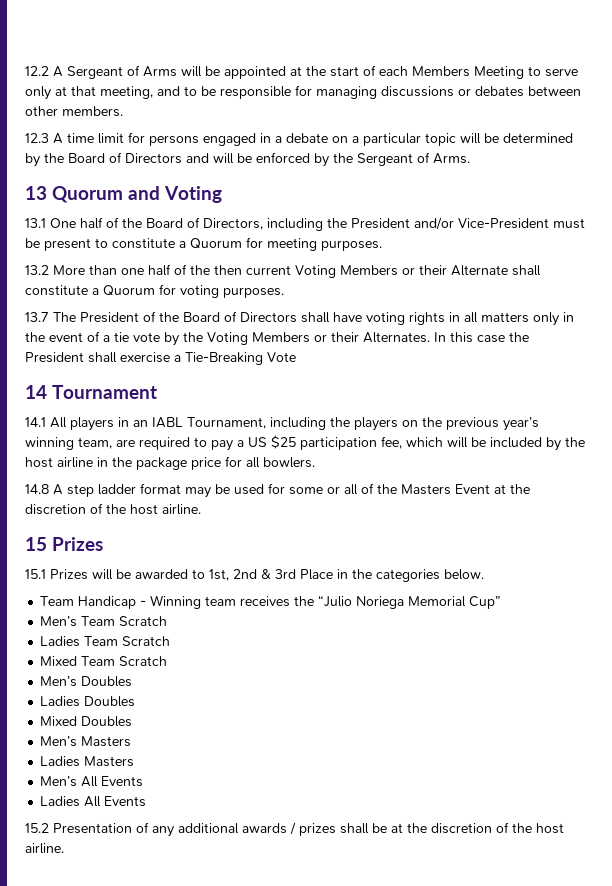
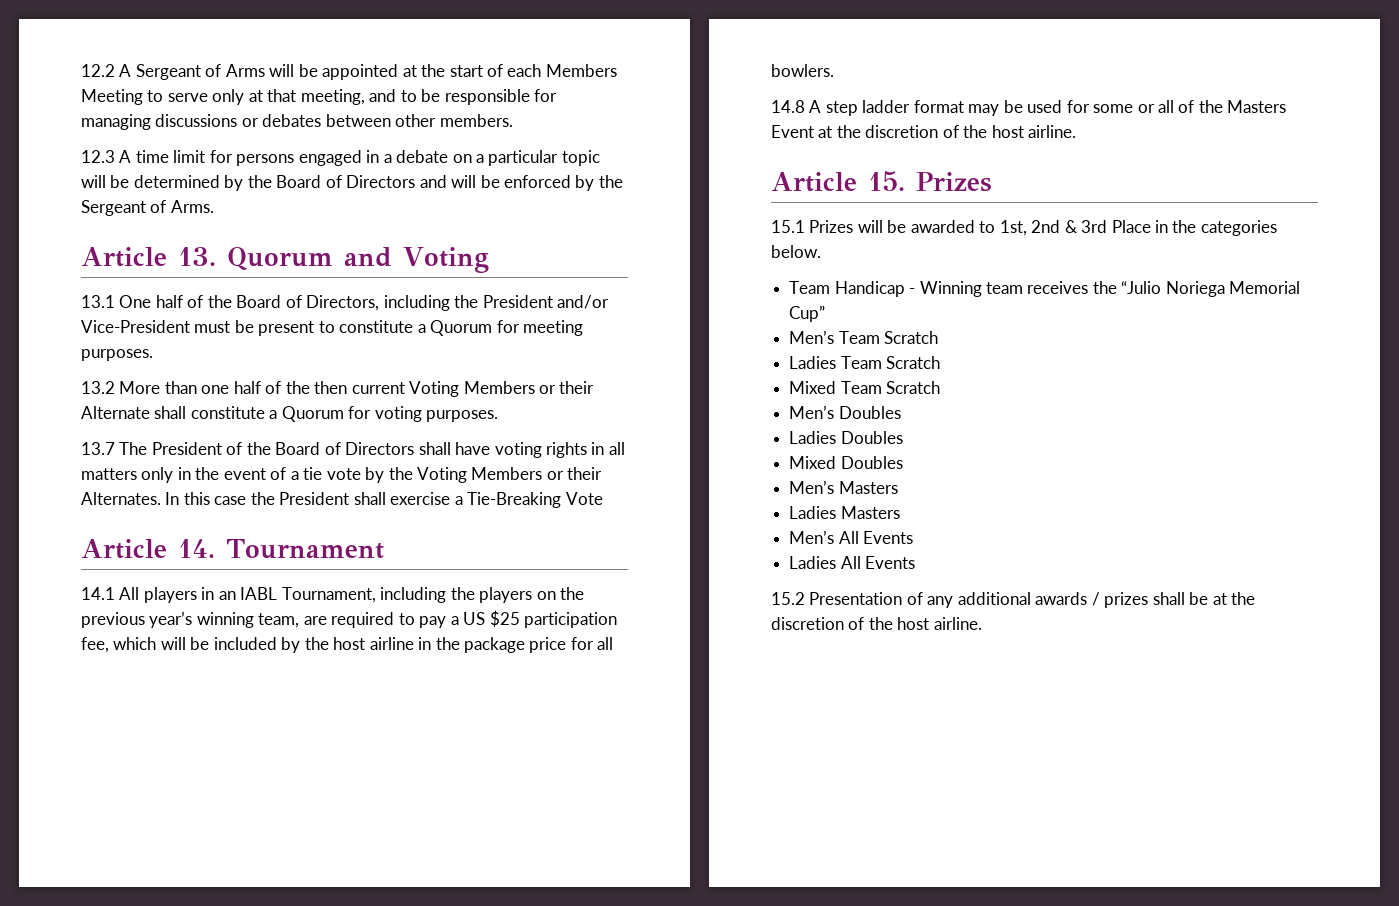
[25,186,47,200] 13 -> [81,247,216,267] Article 13.
[25,385,47,399] 14 -> [81,539,215,559] Article 14.
[25,537,47,551] 15 -> [771,171,905,192] Article 15.

